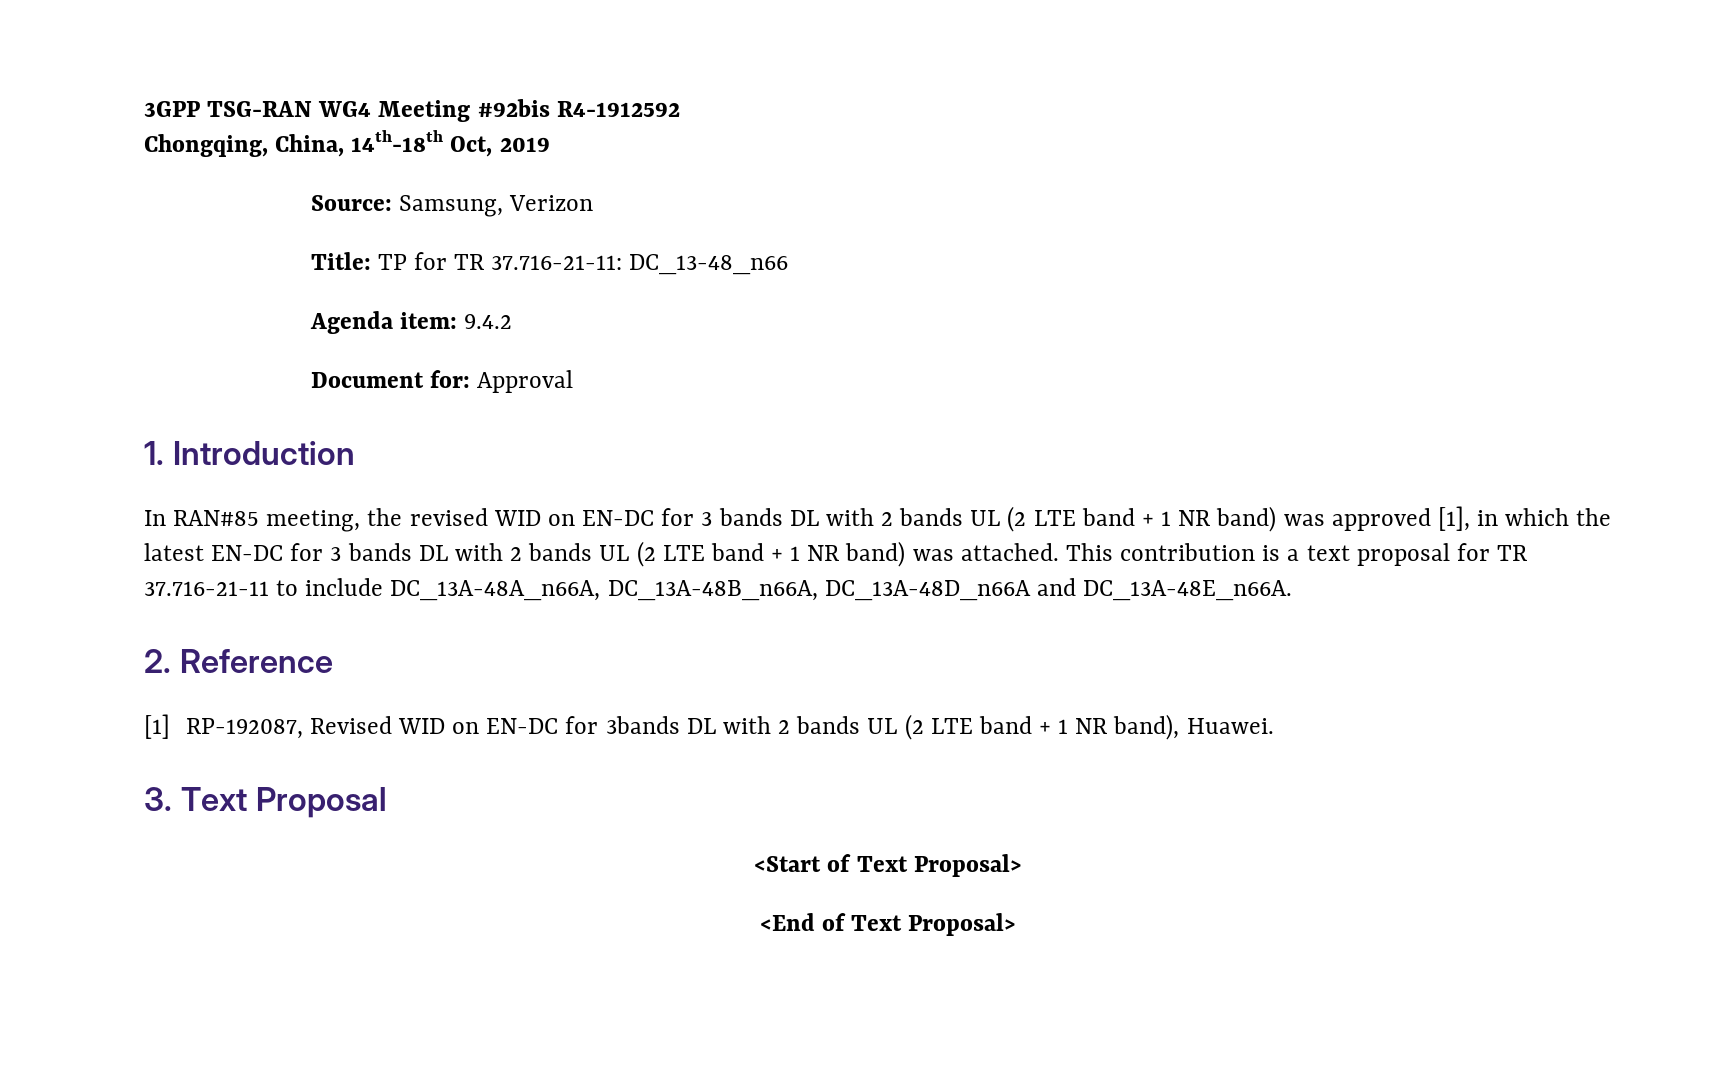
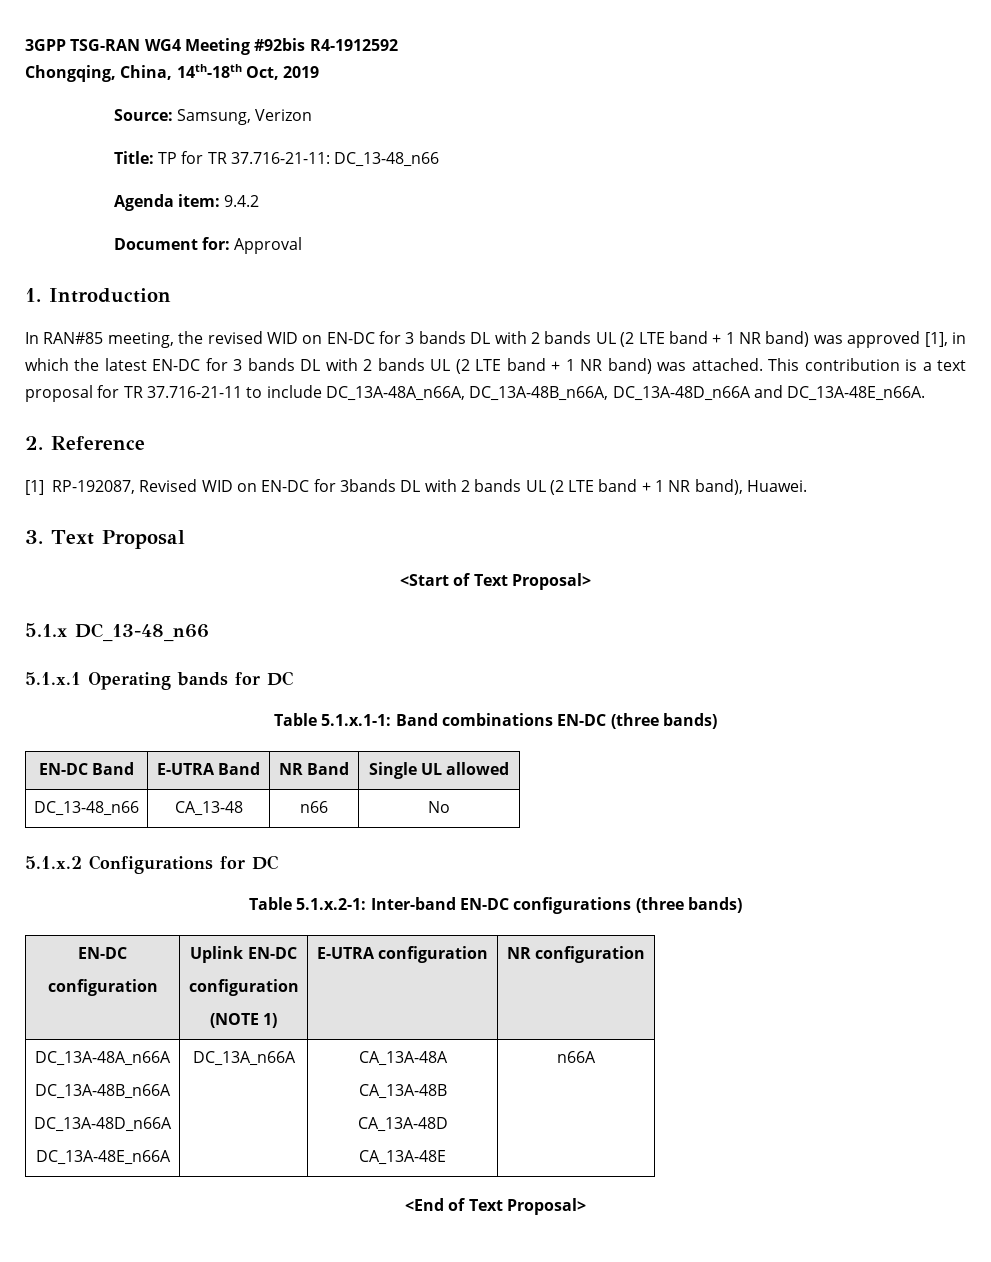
(1022, 865) none -> [25,623,209,642] [25,671,294,690] [274,713,717,729] [38,762,135,775] [156,762,261,775] [278,762,350,775] [368,762,510,779] [34,801,139,816] [174,801,243,816] [300,801,328,813] [428,801,450,813] [25,855,279,874] [249,897,742,914] [78,947,127,959] [47,979,158,996] [190,946,297,963] [188,979,299,996] [209,1013,278,1028] [316,946,489,963] [506,946,646,963] [35,1051,171,1066] [35,1084,171,1099] [34,1117,172,1132] [35,1150,171,1165] [192,1051,296,1066] [358,1051,448,1066] [358,1084,447,1099] [357,1117,448,1132] [359,1150,446,1165] [557,1051,596,1063] // 5.1.x DC_13-48_n66 // 5.1.x.1 Operating bands for DC // Table 5.1.x.1-1: Band combinations EN-DC (three bands) // EN-DC Band | E-UTRA Band | NR Band | Single UL allowed // DC_13-48_n66 | CA_13-48 | n66 | No // 5.1.x.2 Configurations for DC // Table 5.1.x.2-1: Inter-band EN-DC configurations (three bands) // EN-DC // configuration | Uplink EN-DC // configuration // (NOTE 1) | E-UTRA configuration | NR configuration // DC_13A-48A_n66A // DC_13A-48B_n66A // DC_13A-48D_n66A // DC_13A-48E_n66A | DC_13A_n66A | CA_13A-48A // CA_13A-48B // CA_13A-48D // CA_13A-48E | n66A

